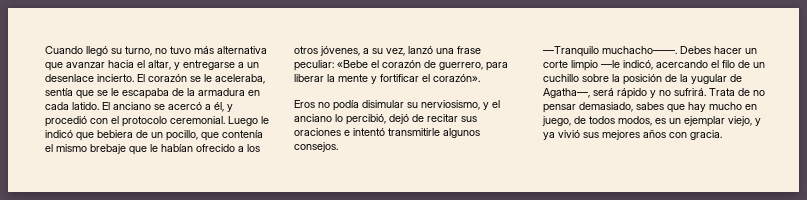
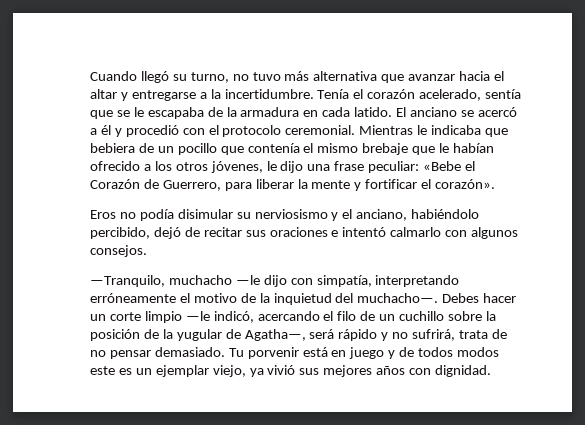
[148,60,171,70] altar, -> [90,89,117,99] altar
[247,62,259,68] [45,74,265,84] un desenlace incierto. El corazón se le aceleraba, -> [210,89,482,101] la incertidumbre. Tenía el corazón acelerado,
[214,102,224,112] él, -> [100,125,111,135] él
[228,116,269,126] [45,130,73,138] Luego le indicó -> [359,125,482,135] Mientras le indicaba
[166,130,198,141] pocillo, -> [177,143,217,155] pocillo
[363,46,433,56] a su vez, lanzó -> [266,161,304,173] le dijo
[382,60,483,70] corazón de guerrero, -> [90,179,221,191] Corazón de Guerrero,
[421,100,480,110] nerviosismo, -> [254,209,328,219] nerviosismo
[294,114,386,125] anciano lo percibió, -> [356,209,480,221] [90,227,150,239] anciano, habiéndolo percibido,
[388,128,440,136] transmitirle -> [390,227,468,237] calmarlo con
[543,46,677,57] —Tranquilo muchacho——. -> [90,275,460,287] [90,293,439,305] —Tranquilo, muchacho —le dijo con simpatía, interpretando erróneamente el motivo de la inquietud del muchacho—.
[674,88,735,96] sufrirá. Trata -> [412,329,489,341] sufrirá, trata
[579,102,757,113] [542,116,652,126] demasiado, sabes que hay mucho en juego, de todos modos, -> [154,347,500,359] [90,366,115,375] demasiado. Tu porvenir está en juego y de todos modos este
[755,118,761,126] y -> (246, 371) none
[690,130,722,140] gracia. -> [435,365,492,377] dignidad.

